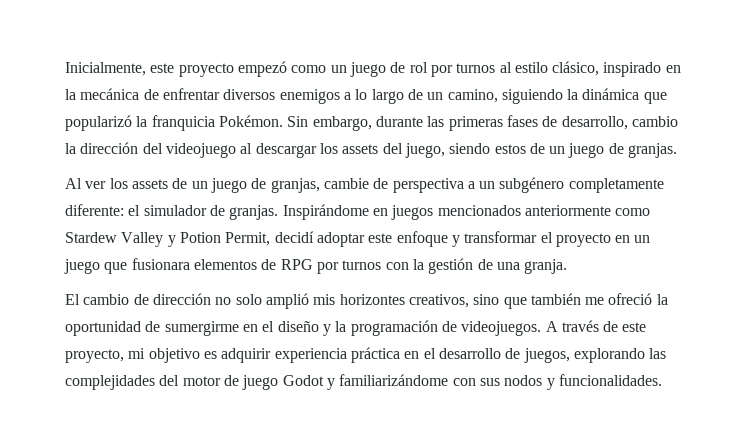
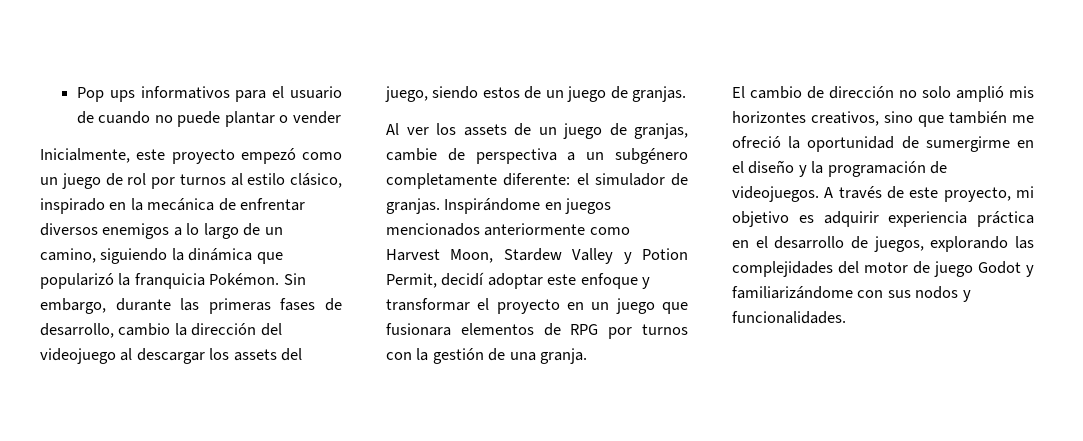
(65, 69) none -> [76,86,342,102] [76,111,341,127] Pop ups informativos para el usuario de cuando no puede plantar o vender //
(651, 212) none -> [386,249,494,263] Harvest Moon,

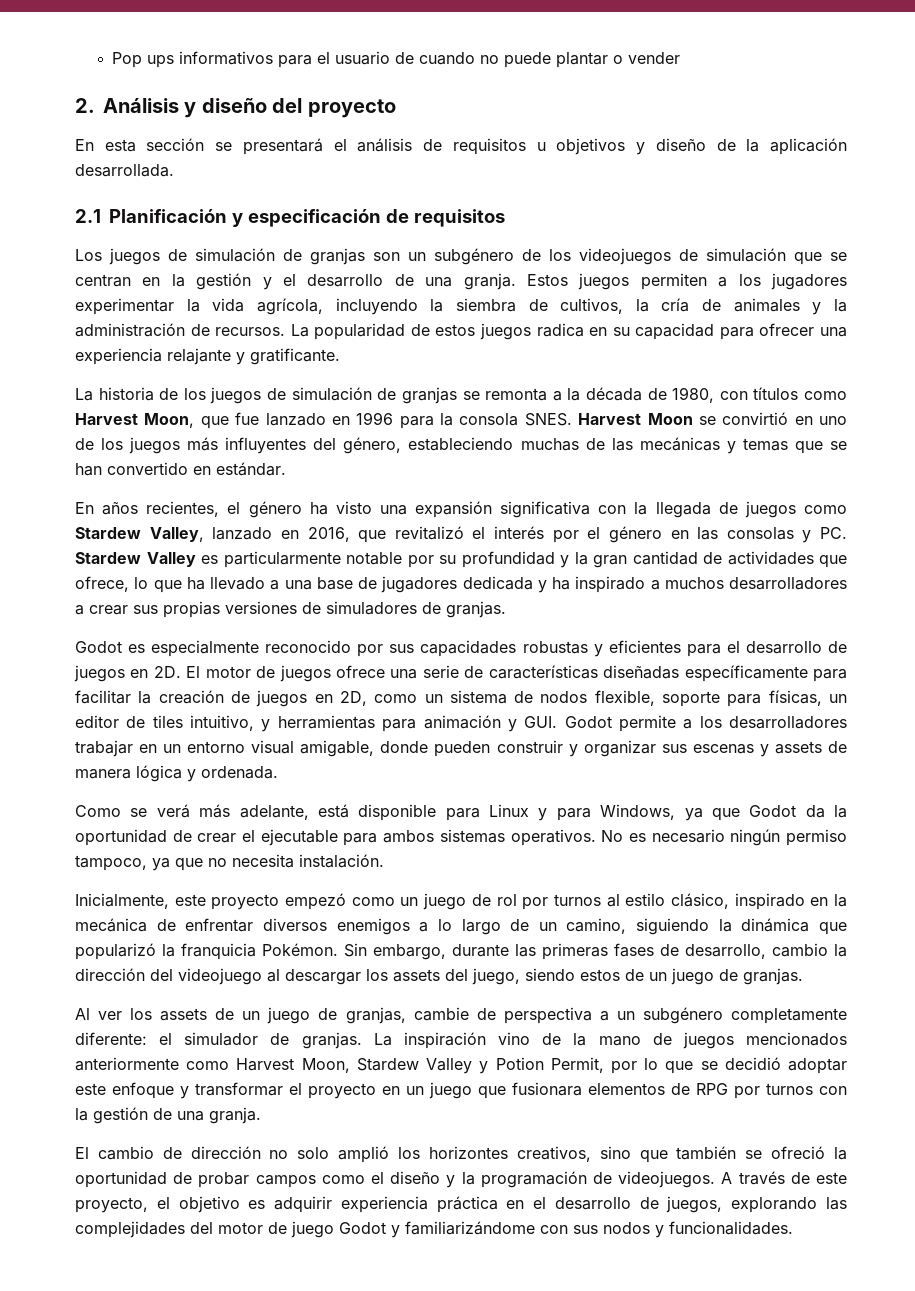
(341, 117) none -> [75,97,396,118] [75,138,848,155] [75,164,174,177] [75,209,505,227] [75,248,847,265] [75,273,847,290] [75,298,847,315] [75,323,847,340] [75,348,340,365] [75,387,847,404] [75,412,847,429] [75,437,848,454] [75,462,286,476] [75,501,847,518] [75,526,847,543] [75,551,847,568] [75,576,847,593] [75,601,506,618] [75,640,848,657] [74,665,848,682] [75,690,847,707] [75,715,847,732] [75,740,848,757] [75,765,278,782] [75,804,847,821] [75,829,848,846] [75,854,384,871] // 2. Análisis y diseño del proyecto // En esta sección se presentará el análisis de requisitos u objetivos y diseño de la aplicación desarrollada. // 2.1 Planificación y especificación de requisitos // Los juegos de simulación de granjas son un subgénero de los videojuegos de simulación que se centran en la gestión y el desarrollo de una granja. Estos juegos permiten a los jugadores experimentar la vida agrícola, incluyendo la siembra de cultivos, la cría de animales y la administración de recursos. La popularidad de estos juegos radica en su capacidad para ofrecer una experiencia relajante y gratificante. // La historia de los juegos de simulación de granjas se remonta a la década de 1980, con títulos como Harvest Moon, que fue lanzado en 1996 para la consola SNES. Harvest Moon se convirtió en uno de los juegos más influyentes del género, estableciendo muchas de las mecánicas y temas que se han convertido en estándar. // En años recientes, el género ha visto una expansión significativa con la llegada de juegos como Stardew Valley, lanzado en 2016, que revitalizó el interés por el género en las consolas y PC. Stardew Valley es particularmente notable por su profundidad y la gran cantidad de actividades que ofrece, lo que ha llevado a una base de jugadores dedicada y ha inspirado a muchos desarrolladores a crear sus propias versiones de simuladores de granjas. // Godot es especialmente reconocido por sus capacidades robustas y eficientes para el desarrollo de juegos en 2D. El motor de juegos ofrece una serie de características diseñadas específicamente para facilitar la creación de juegos en 2D, como un sistema de nodos flexible, soporte para físicas, un editor de tiles intuitivo, y herramientas para animación y GUI. Godot permite a los desarrolladores trabajar en un entorno visual amigable, donde pueden construir y organizar sus escenas y assets de manera lógica y ordenada. // Como se verá más adelante, está disponible para Linux y para Windows, ya que Godot da la oportunidad de crear el ejecutable para ambos sistemas operativos. No es necesario ningún permiso tampoco, ya que no necesita instalación.
[444,198,562,214] Inspirándome en -> [373,1032,672,1049] La inspiración vino de la mano de
[441,272,485,286] decidí -> [610,1057,781,1074] por lo que se decidió
[1009,86,1034,98] mis -> [398,1147,421,1159] los
[1012,115,1034,123] me -> [745,1150,763,1159] se
[925,136,1034,152] sumergirme en -> [198,1172,365,1188] probar campos como
[1016,186,1034,198] mi -> [156,1197,170,1209] el

